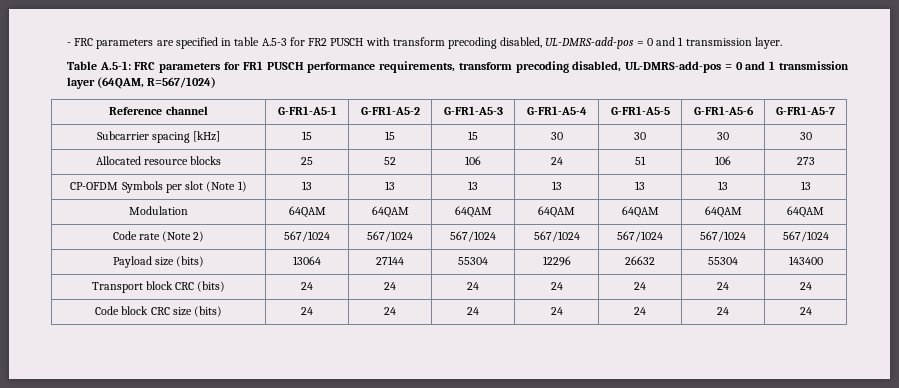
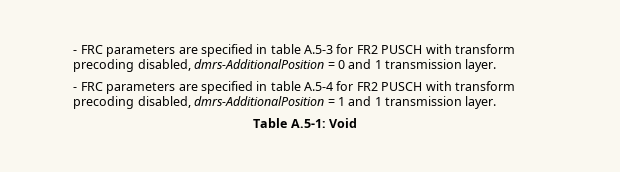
[545,37,635,49] UL-DMRS-add-pos -> [194,59,325,69] dmrs-AdditionalPosition
[66,61,849,73] [66,77,217,89] [109,106,208,115] [277,106,337,115] [360,106,420,115] [443,106,503,115] [526,106,587,115] [610,106,670,115] [693,106,754,115] [776,106,835,115] [96,131,221,143] [302,131,312,140] [385,131,395,140] [468,131,478,140] [550,132,563,140] [634,132,646,140] [717,132,729,140] [799,132,812,140] [95,156,222,165] [301,157,313,165] [384,157,396,165] [465,156,481,165] [550,157,563,165] [635,156,646,165] [715,156,731,165] [796,157,815,165] [70,181,247,193] [302,181,312,190] [385,181,395,190] [468,181,478,190] [551,181,562,190] [635,181,645,190] [718,181,728,190] [800,181,811,190] [129,206,188,215] [288,206,326,218] [371,206,409,218] [454,206,492,218] [538,206,575,218] [621,206,659,218] [704,206,742,218] [787,206,824,218] [112,231,205,242] [284,231,330,242] [367,231,413,242] [450,231,496,242] [533,231,580,242] [617,231,663,242] [700,231,746,242] [782,231,829,242] [112,256,205,268] [293,256,321,265] [376,256,404,265] [458,257,488,265] [542,256,571,266] [625,256,655,265] [708,257,738,265] [788,256,823,265] [91,281,226,293] [301,282,313,290] [384,282,396,290] [467,282,479,290] [550,282,563,290] [634,282,646,290] [717,282,729,290] [799,282,812,290] [95,306,222,317] [301,307,313,315] [384,307,396,315] [467,307,479,315] [550,307,563,315] [634,307,646,315] [717,307,729,315] [799,307,812,315] Table A.5-1: FRC parameters for FR1 PUSCH performance requirements, transform precoding disabled, UL-DMRS-add-pos = 0 and 1 transmission layer (64QAM, R=567/1024) // Reference channel | G-FR1-A5-1 | G-FR1-A5-2 | G-FR1-A5-3 | G-FR1-A5-4 | G-FR1-A5-5 | G-FR1-A5-6 | G-FR1-A5-7 // Subcarrier spacing [kHz] | 15 | 15 | 15 | 30 | 30 | 30 | 30 // Allocated resource blocks | 25 | 52 | 106 | 24 | 51 | 106 | 273 // CP-OFDM Symbols per slot (Note 1) | 13 | 13 | 13 | 13 | 13 | 13 | 13 // Modulation | 64QAM | 64QAM | 64QAM | 64QAM | 64QAM | 64QAM | 64QAM // Code rate (Note 2) | 567/1024 | 567/1024 | 567/1024 | 567/1024 | 567/1024 | 567/1024 | 567/1024 // Payload size (bits) | 13064 | 27144 | 55304 | 12296 | 26632 | 55304 | 143400 // Transport block CRC (bits) | 24 | 24 | 24 | 24 | 24 | 24 | 24 // Code block CRC size (bits) | 24 | 24 | 24 | 24 | 24 | 24 | 24 -> [73,81,515,94] [73,96,497,109] [253,118,357,128] - FRC parameters are specified in table A.5-4 for FR2 PUSCH with transform precoding disabled, dmrs-AdditionalPosition = 1 and 1 transmission layer. // Table A.5-1: Void

